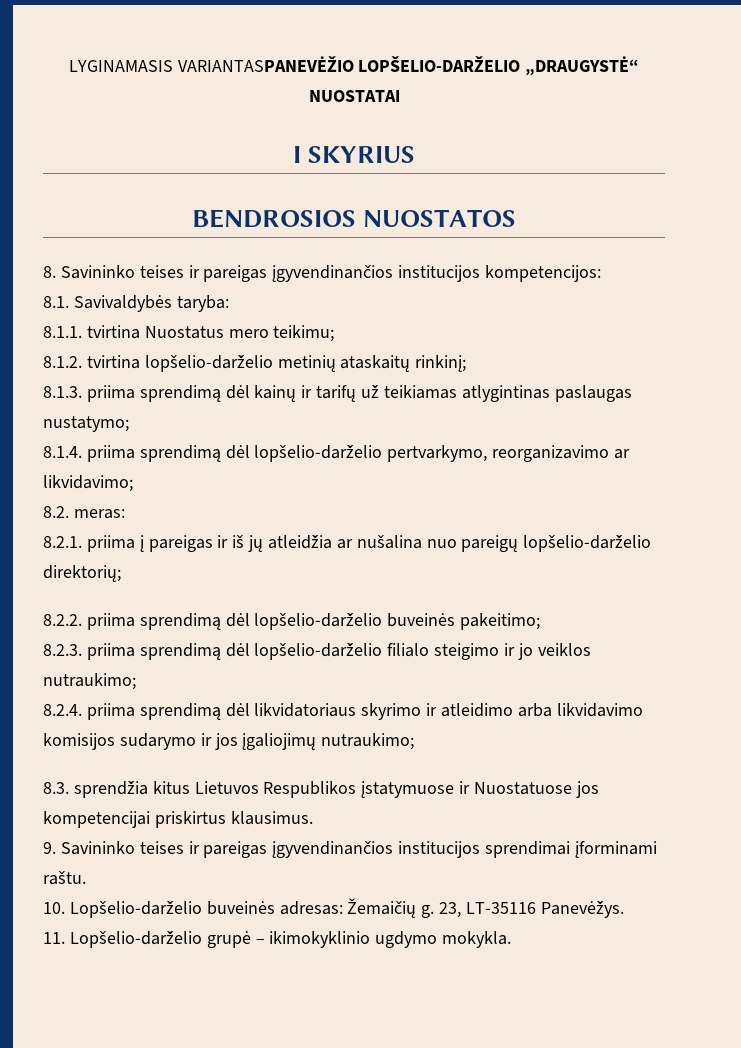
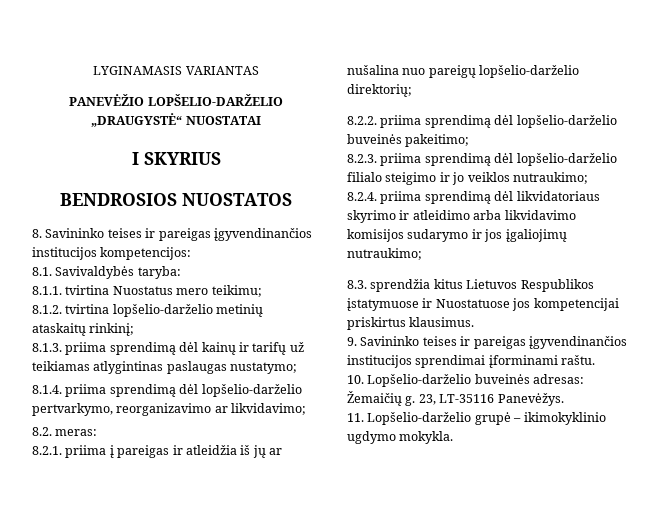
[177,56,354,72] VARIANTASPANEVĖŽIO -> [185,66,259,75] [69,94,145,106] VARIANTAS // PANEVĖŽIO
(229, 541) none -> [185,445,237,455] atleidžia
[268,535,333,549] atleidžia -> (266, 451) none

